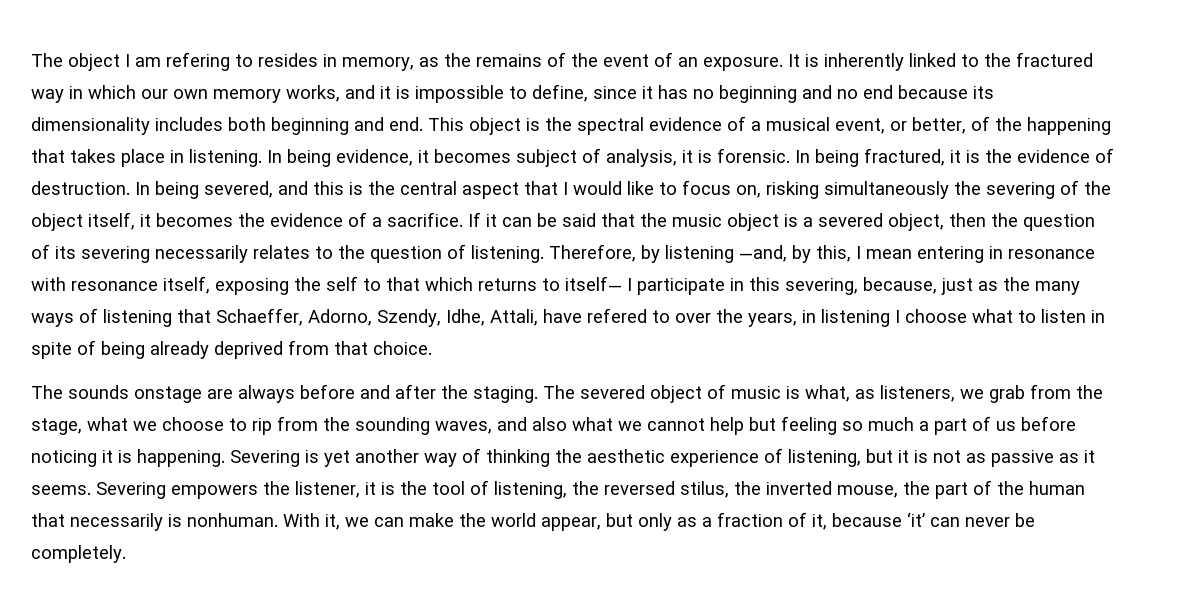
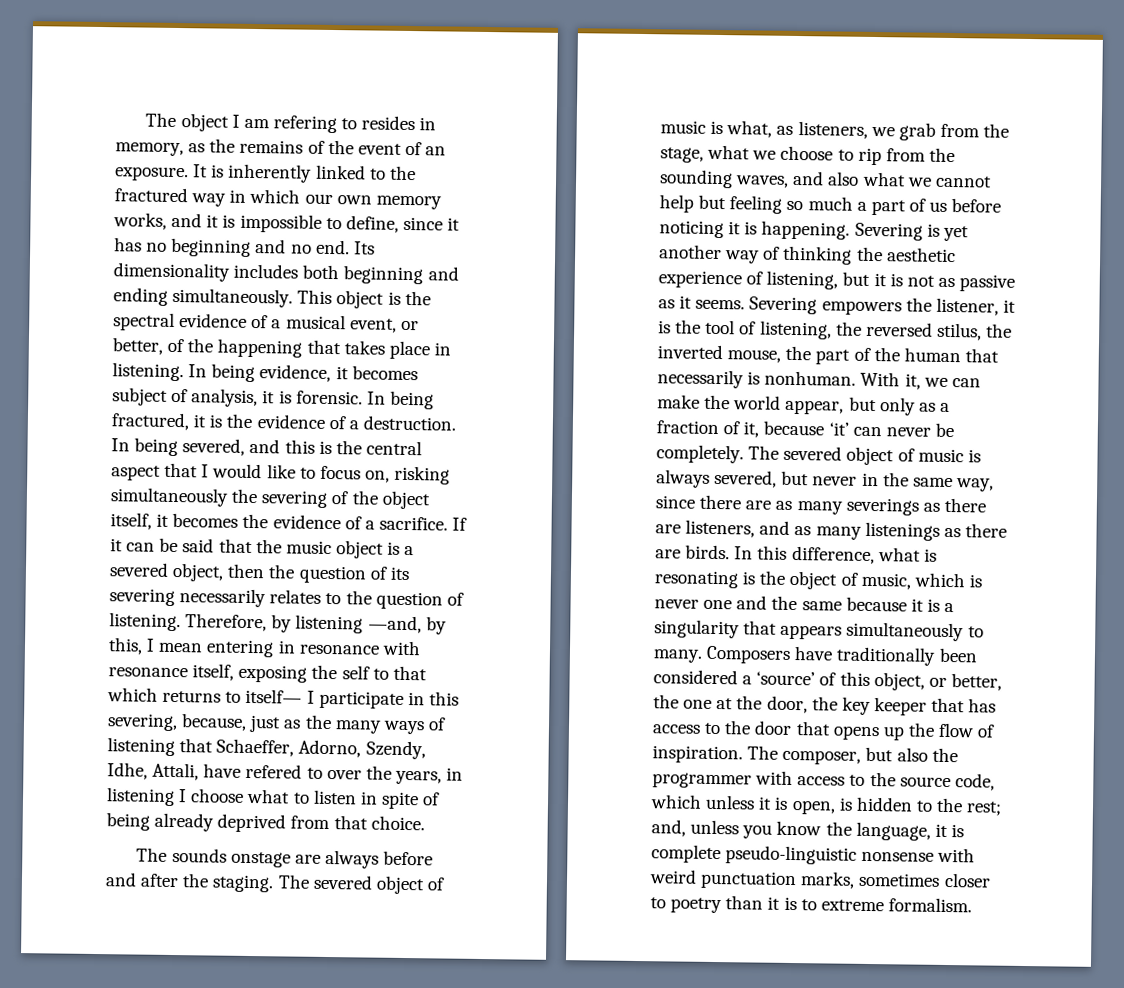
[863,85,994,99] end because its -> [315,239,375,255] end. Its
[389,117,423,131] end. -> [113,287,294,308] ending simultaneously.
(1114, 155) none -> [348,420,359,430] a
(126, 554) none -> [748,445,981,466] [656,469,994,492] [655,494,986,516] [655,519,1007,541] [655,544,937,565] [654,570,982,590] [654,595,955,613] [654,619,984,642] [653,645,978,666] [653,669,1002,691] [653,694,997,716] [652,720,996,741] [652,745,958,765] [652,770,995,791] [650,794,1003,816] [651,819,964,841] [651,844,976,865] [649,869,991,890] [650,895,972,914] The severed object of music is always severed, but never in the same way, since there are as many severings as there are listeners, and as many listenings as there are birds. In this difference, what is resonating is the object of music, which is never one and the same because it is a singularity that appears simultaneously to many. Composers have traditionally been considered a ‘source’ of this object, or better, the one at the door, the key keeper that has access to the door that opens up the flow of inspiration. The composer, but also the programmer with access to the source code, which unless it is open, is hidden to the rest; and, unless you know the language, it is complete pseudo-linguistic nonsense with weird punctuation marks, sometimes closer to poetry than it is to extreme formalism.

